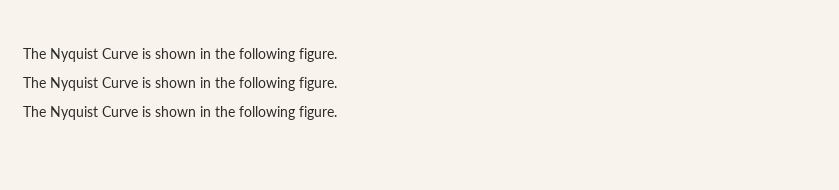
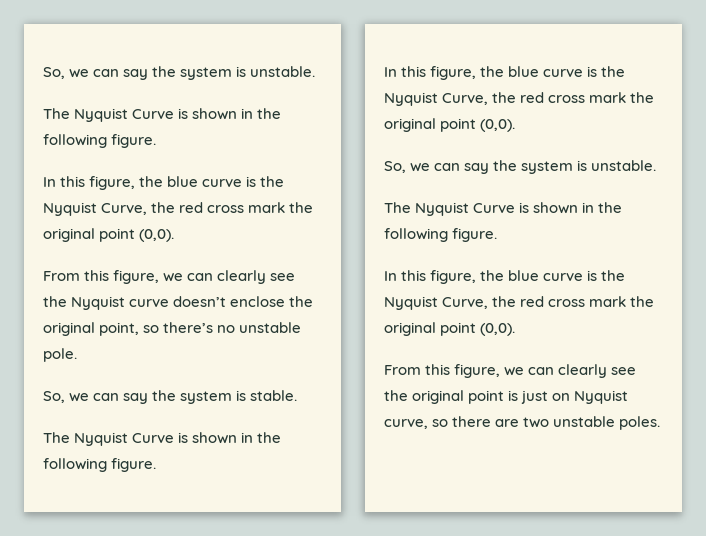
[23,48,337,62] [23,77,337,91] [23,106,337,120] The Nyquist Curve is shown in the following figure. // The Nyquist Curve is shown in the following figure. // The Nyquist Curve is shown in the following figure. -> [43,66,316,80] [43,108,282,122] [43,134,157,148] [43,176,285,190] [43,202,314,216] [43,228,175,242] [43,270,296,284] [43,296,314,310] [43,322,302,336] [43,348,77,362] [43,390,298,404] [43,432,282,446] [43,458,157,472] [384,66,626,80] [384,92,655,106] [384,118,516,132] [384,160,657,174] [384,202,623,216] [384,228,498,242] [384,270,626,284] [384,296,655,310] [384,322,516,336] [384,364,637,378] [384,390,629,404] [384,416,661,430] So, we can say the system is unstable. // The Nyquist Curve is shown in the following figure. // In this figure, the blue curve is the Nyquist Curve, the red cross mark the original point (0,0). // From this figure, we can clearly see the Nyquist curve doesn’t enclose the original point, so there’s no unstable pole. // So, we can say the system is stable. // The Nyquist Curve is shown in the following figure. // In this figure, the blue curve is the Nyquist Curve, the red cross mark the original point (0,0). // So, we can say the system is unstable. // The Nyquist Curve is shown in the following figure. // In this figure, the blue curve is the Nyquist Curve, the red cross mark the original point (0,0). // From this figure, we can clearly see the original point is just on Nyquist curve, so there are two unstable poles.

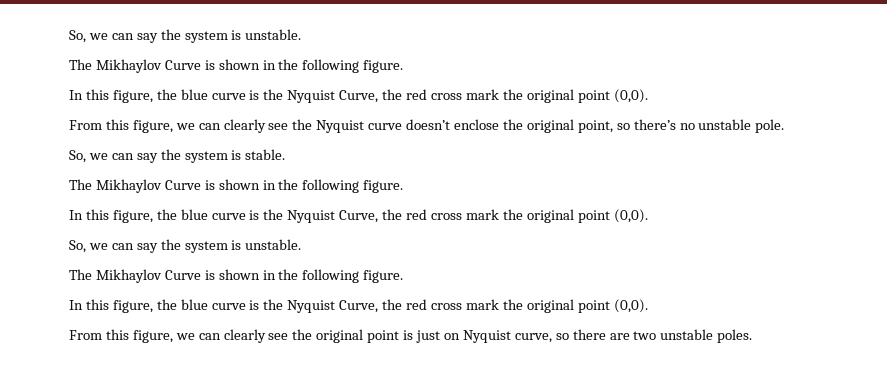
[43,66,316,80] [43,108,129,122] So, we can say the system is unstable. // The Nyquist -> [69,29,302,43] [69,59,162,73] So, we can say the system is unstable. // The Mikhaylov
[74,432,129,446] Nyquist -> [95,179,162,193] Mikhaylov
[415,202,470,216] Nyquist -> [95,269,162,283] Mikhaylov

